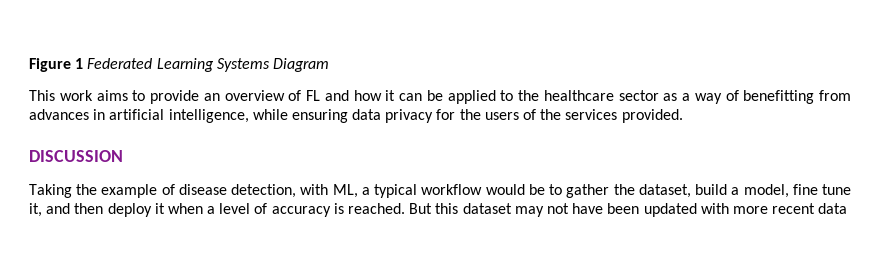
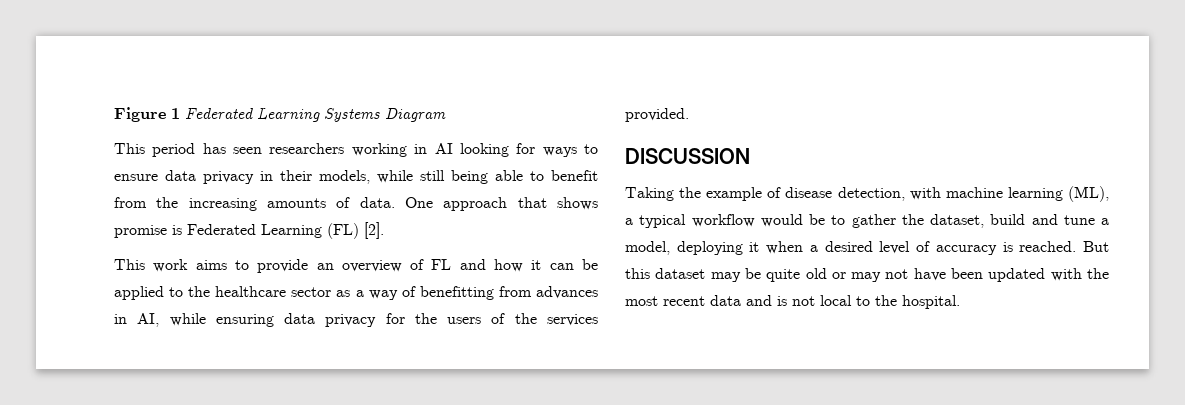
(329, 65) none -> [114,143,598,157] [114,170,598,184] [114,197,598,211] [114,222,384,239] // This period has seen researchers working in AI looking for ways to ensure data privacy in their models, while still being able to benefit from the increasing amounts of data. One approach that shows promise is Federated Learning (FL) [2].
[109,109,249,123] artificial intelligence, -> [137,313,160,327] AI,
[332,184,358,198] ML, -> [945,186,1109,202] machine learning (ML),
[731,184,851,198] [29,203,152,217] a model, fine tune it, and then deploy -> [1031,214,1109,225] [625,241,743,255] and tune a model, deploying
(216, 210) none -> [824,241,873,252] desired
(544, 211) none -> [744,268,882,282] be quite old or may
[732,203,848,214] more recent data -> [1087,268,1109,279] [625,295,960,309] the most recent data and is not local to the hospital.

